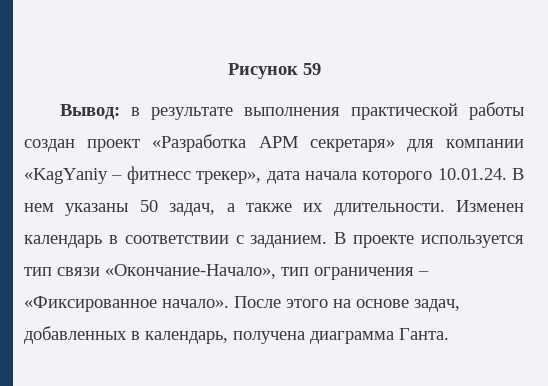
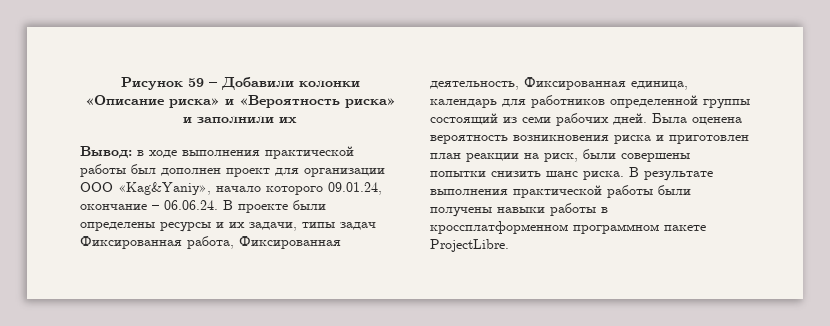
[59,102,524,120] [24,134,524,152] [24,166,524,184] [24,200,524,216] [24,232,524,248] [24,264,429,280] [24,296,460,312] [24,326,449,344] // Вывод: в результате выполнения практической работы создан проект «Разработка АРМ секретаря» для компании «KagYaniy – фитнесс трекер», дата начала которого 10.01.24. В нем указаны 50 задач, а также их длительности. Изменен календарь в соответствии с заданием. В проекте используется тип связи «Окончание-Начало», тип ограничения – «Фиксированное начало». После этого на основе задач, добавленных в календарь, получена диаграмма Ганта. -> [208,77,360,90] [84,95,396,108] [183,116,297,123] [80,146,354,159] [80,164,385,177] [80,182,382,195] [80,200,326,213] [80,222,376,232] [80,236,341,249] [430,77,688,90] [430,95,750,109] [430,113,742,126] [430,135,749,144] [430,149,690,162] [430,167,713,181] [430,185,691,198] [430,203,608,217] [430,221,706,234] [430,239,509,252] – Добавили колонки «Описание риска» и «Вероятность риска» и заполнили их // Вывод: в ходе выполнения практической работы был дополнен проект для организации ООО «Kag&Yaniy», начало которого 09.01.24, окончание – 06.06.24. В проекте были определены ресурсы и их задачи, типы задач Фиксированная работа, Фиксированная деятельность, Фиксированная единица, календарь для работников определенной группы состоящий из семи рабочих дней. Была оценена вероятность возникновения риска и приготовлен план реакции на риск, были совершены попытки снизить шанс риска. В результате выполнения практической работы были получены навыки работы в кроссплатформенном программном пакете ProjectLibre.

